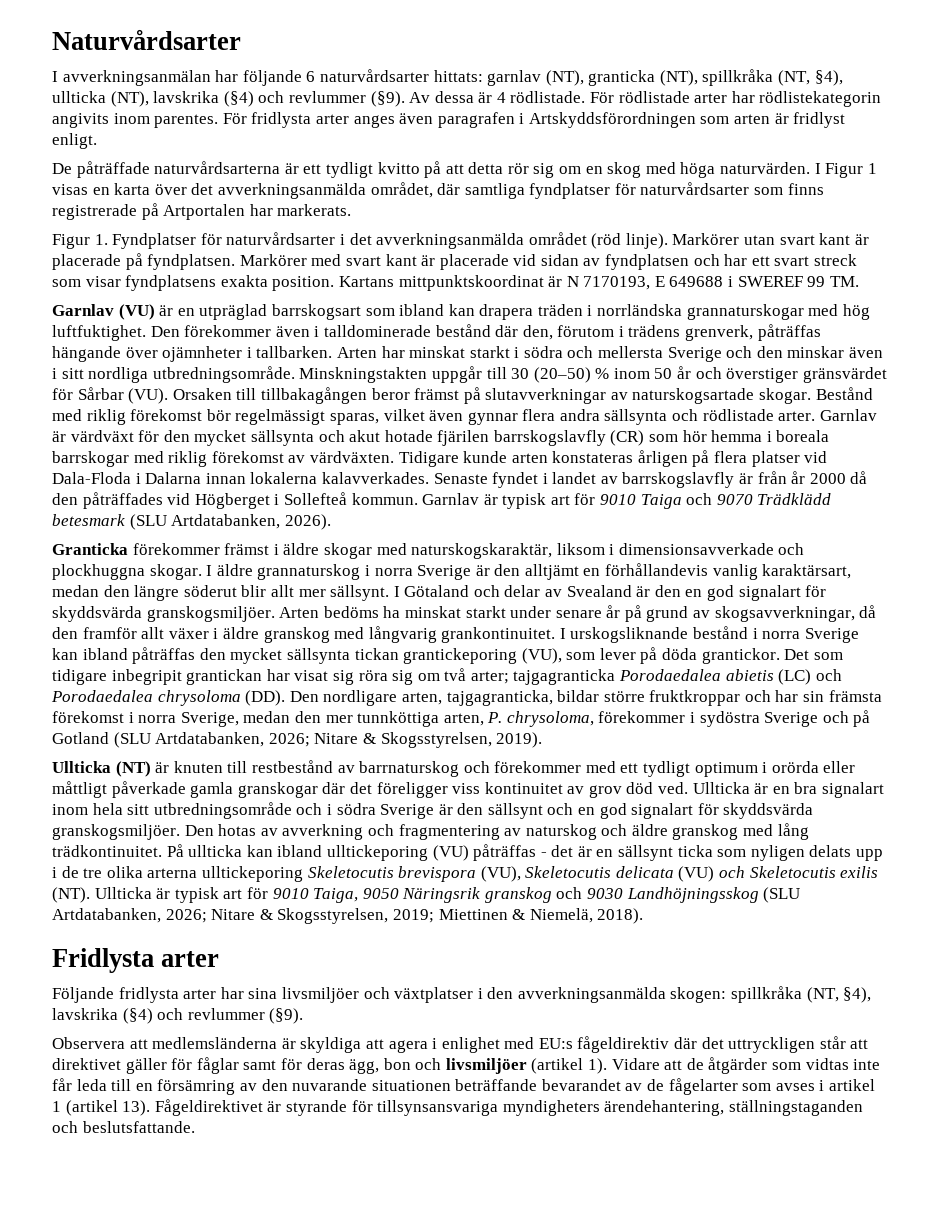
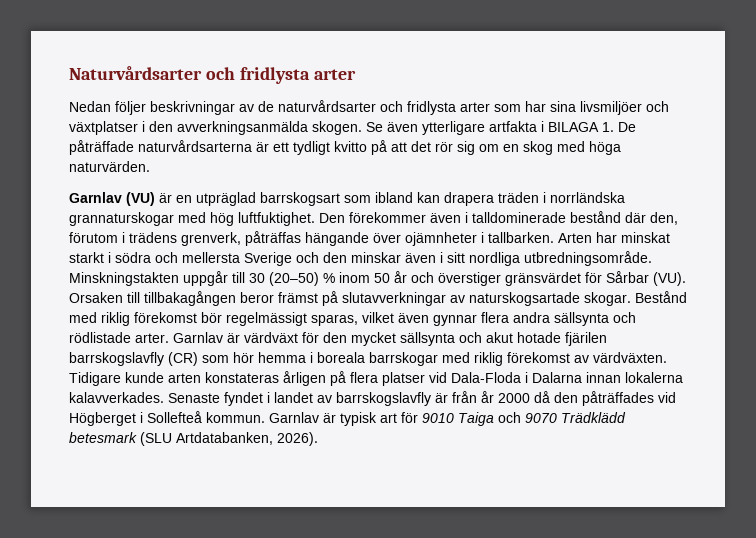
[52,69,843,86] [52,91,882,107] [52,112,846,128] [52,133,97,149] // I avverkningsanmälan har följande 6 naturvårdsarter hittats: garnlav (NT), granticka (NT), spillkråka (NT, §4), ullticka (NT), lavskrika (§4) och revlummer (§9). Av dessa är 4 rödlistade. För rödlistade arter har rödlistekategorin angivits inom parentes. För fridlysta arter anges även paragrafen i Artskyddsförordningen som arten är fridlyst enligt. // -> [205,67,356,84] [69,100,669,115] [69,121,614,135] och fridlysta arter // Nedan följer beskrivningar av de naturvårdsarter och fridlysta arter som har sina livsmiljöer och växtplatser i den avverkningsanmälda skogen. Se även ytterligare artfakta i BILAGA 1.
[468,162,504,174] detta -> [411,141,431,152] det
[814,163,877,178] [52,182,824,199] [52,203,352,220] [52,232,869,249] [52,253,858,270] [52,275,859,291] I Figur 1 visas en karta över det avverkningsanmälda området, där samtliga fyndplatser för naturvårdsarter som finns registrerade på Artportalen har markerats. // Figur 1. Fyndplatser för naturvårdsarter i det avverkningsanmälda området (röd linje). Markörer utan svart kant är placerade på fyndplatsen. Markörer med svart kant är placerade vid sidan av fyndplatsen och har ett svart streck som visar fyndplatsens exakta position. Kartans mittpunktskoordinat är N 7170193, E 649688 i SWEREF 99 TM. -> (150, 166) none
[52,543,805,559] [52,563,852,580] [52,585,827,601] [52,605,877,622] [52,626,859,643] [52,647,843,664] [52,668,842,685] [51,690,882,706] [52,710,871,727] [52,732,543,748] [52,760,856,777] [52,781,885,798] [52,802,814,819] [52,823,809,840] [52,844,884,861] [52,866,879,882] [52,887,801,903] [52,908,644,924] [52,948,220,973] [52,986,872,1003] [52,1008,304,1024] [52,1036,869,1053] [52,1057,881,1074] [52,1078,876,1095] [52,1099,863,1116] [52,1121,195,1133] // Granticka förekommer främst i äldre skogar med naturskogskaraktär, liksom i dimensionsavverkade och plockhuggna skogar. I äldre grannaturskog i norra Sverige är den alltjämt en förhållandevis vanlig karaktärsart, medan den längre söderut blir allt mer sällsynt. I Götaland och delar av Svealand är den en god signalart för skyddsvärda granskogsmiljöer. Arten bedöms ha minskat starkt under senare år på grund av skogsavverkningar, då den framför allt växer i äldre granskog med långvarig grankontinuitet. I urskogsliknande bestånd i norra Sverige kan ibland påträffas den mycket sällsynta tickan grantickeporing (VU), som lever på döda grantickor. Det som tidigare inbegripit grantickan har visat sig röra sig om två arter; tajgagranticka Porodaedalea abietis (LC) och Porodaedalea chrysoloma (DD). Den nordligare arten, tajgagranticka, bildar större fruktkroppar och har sin främsta förekomst i norra Sverige, medan den mer tunnköttiga arten, P. chrysoloma, förekommer i sydöstra Sverige och på Gotland (SLU Artdatabanken, 2026; Nitare & Skogsstyrelsen, 2019). // Ullticka (NT) är knuten till restbestånd av barrnaturskog och förekommer med ett tydligt optimum i orörda eller måttligt påverkade gamla granskogar där det föreligger viss kontinuitet av grov död ved. Ullticka är en bra signalart inom hela sitt utbredningsområde och i södra Sverige är den sällsynt och en god signalart för skyddsvärda granskogsmiljöer. Den hotas av avverkning och fragmentering av naturskog och äldre granskog med lång trädkontinuitet. På ullticka kan ibland ulltickeporing (VU) påträffas - det är en sällsynt ticka som nyligen delats upp i de tre olika arterna ulltickeporing Skeletocutis brevispora (VU), Skeletocutis delicata (VU) och Skeletocutis exilis (NT). Ullticka är typisk art för 9010 Taiga, 9050 Näringsrik granskog och 9030 Landhöjningsskog (SLU Artdatabanken, 2026; Nitare & Skogsstyrelsen, 2019; Miettinen & Niemelä, 2018). // Fridlysta arter // Följande fridlysta arter har sina livsmiljöer och växtplatser i den avverkningsanmälda skogen: spillkråka (NT, §4), lavskrika (§4) och revlummer (§9). // Observera att medlemsländerna är skyldiga att agera i enlighet med EU:s fågeldirektiv där det uttryckligen står att direktivet gäller för fåglar samt för deras ägg, bon och livsmiljöer (artikel 1). Vidare att de åtgärder som vidtas inte får leda till en försämring av den nuvarande situationen beträffande bevarandet av de fågelarter som avses i artikel 1 (artikel 13). Fågeldirektivet är styrande för tillsynsansvariga myndigheters ärendehantering, ställningstaganden och beslutsfattande. -> (318, 439) none

